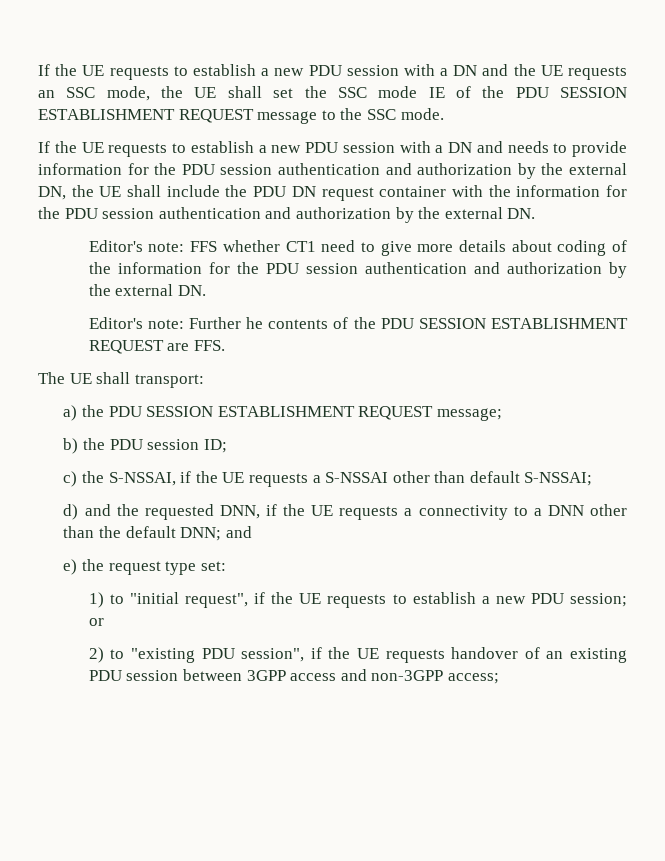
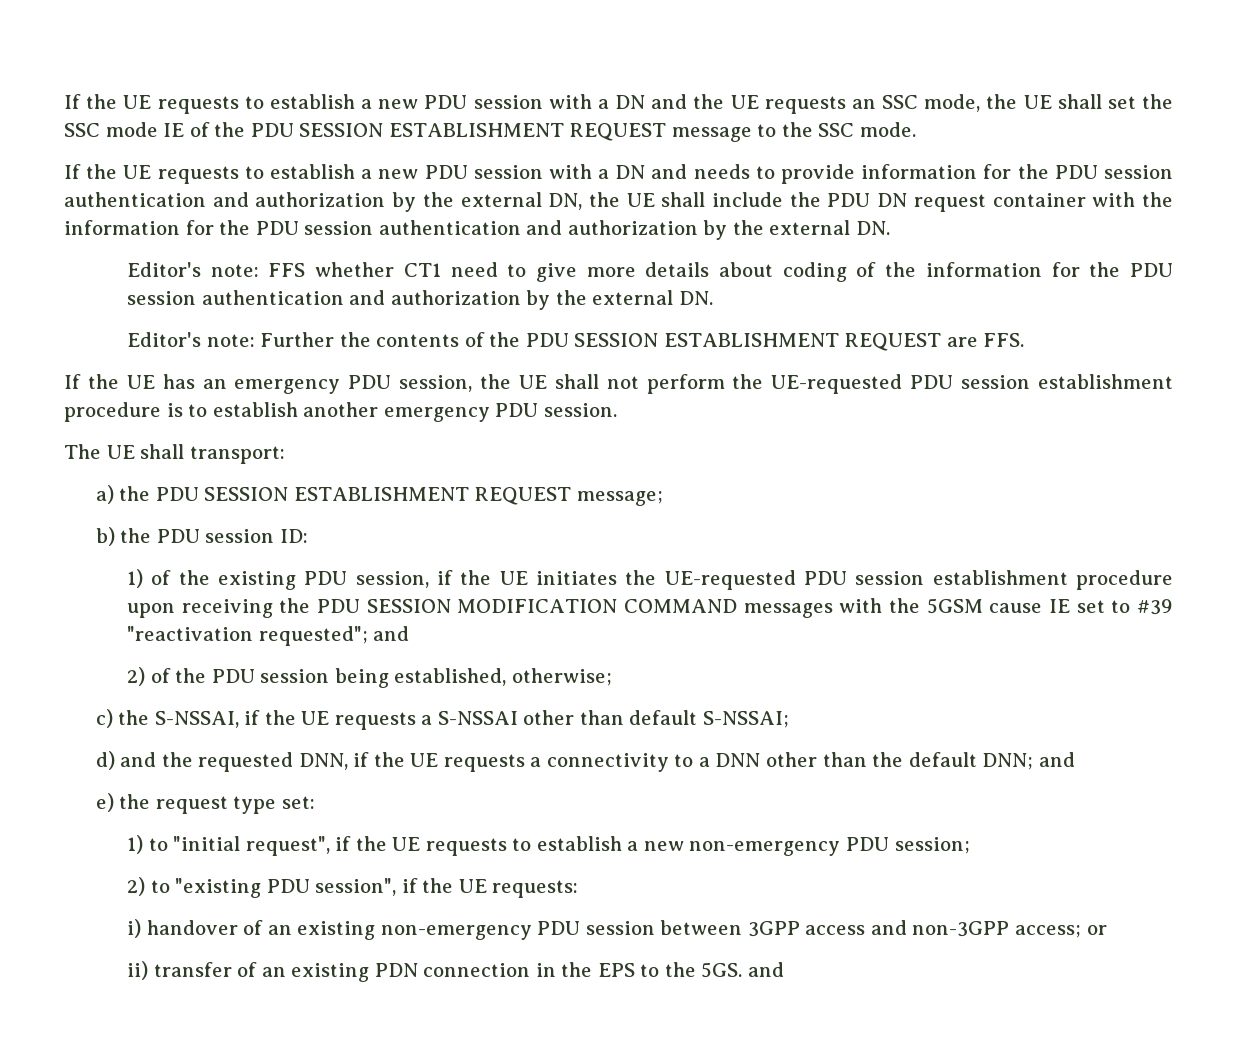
[246,317,264,329] he -> [339,332,371,347] the
(225, 345) none -> [64,374,1173,394] [64,402,617,422] // If the UE has an emergency PDU session, the UE shall not perform the UE-requested PDU session establishment procedure is to establish another emergency PDU session.
[203,439,227,453] ID; -> [279,529,308,543] [127,569,1174,590] [127,598,1173,618] [127,626,410,646] [127,667,612,688] ID: // 1) of the existing PDU session, if the UE initiates the UE-requested PDU session establishment procedure upon receiving the PDU SESSION MODIFICATION COMMAND messages with the 5GSM cause IE set to #39 "reactivation requested"; and // 2) of the PDU session being established, otherwise;
(526, 600) none -> [689,841,841,856] non-emergency
[88,618,104,626] or -> (970, 845) none
[385,649,445,663] requests -> [492,880,579,898] [127,919,142,938] requests: // i)
(627, 655) none -> [380,925,532,940] non-emergency
(499, 678) none -> [1086,925,1107,935] [127,961,785,982] or // ii) transfer of an existing PDN connection in the EPS to the 5GS. and

